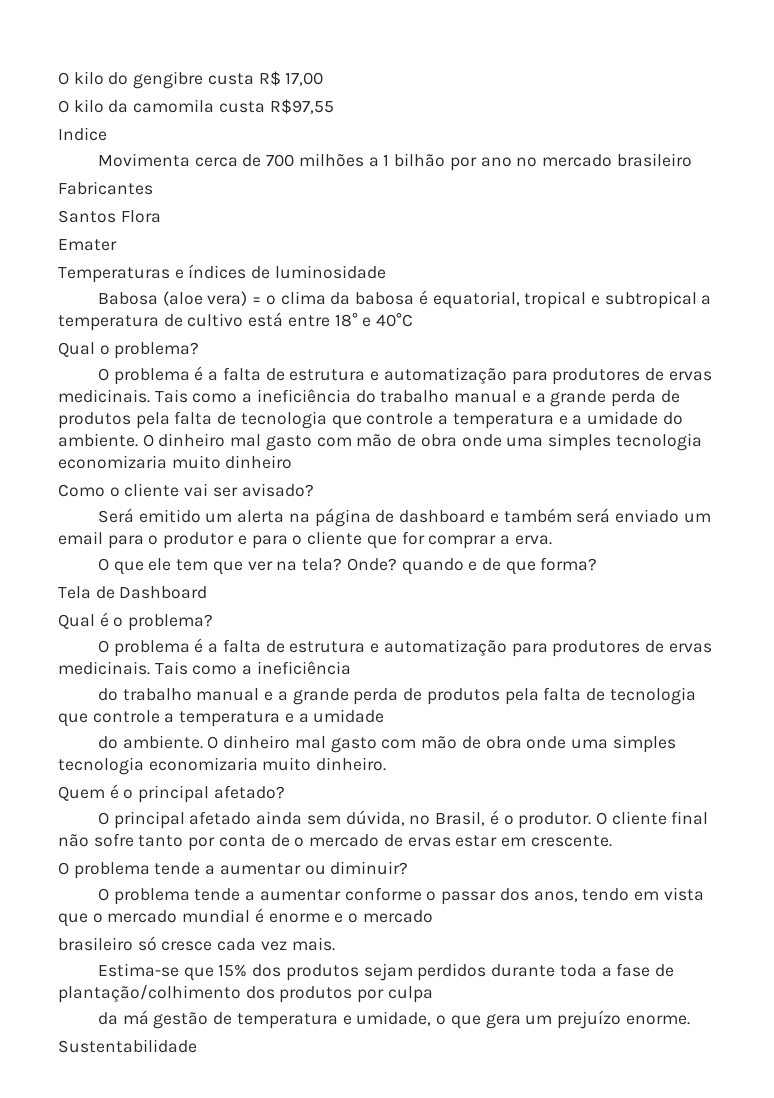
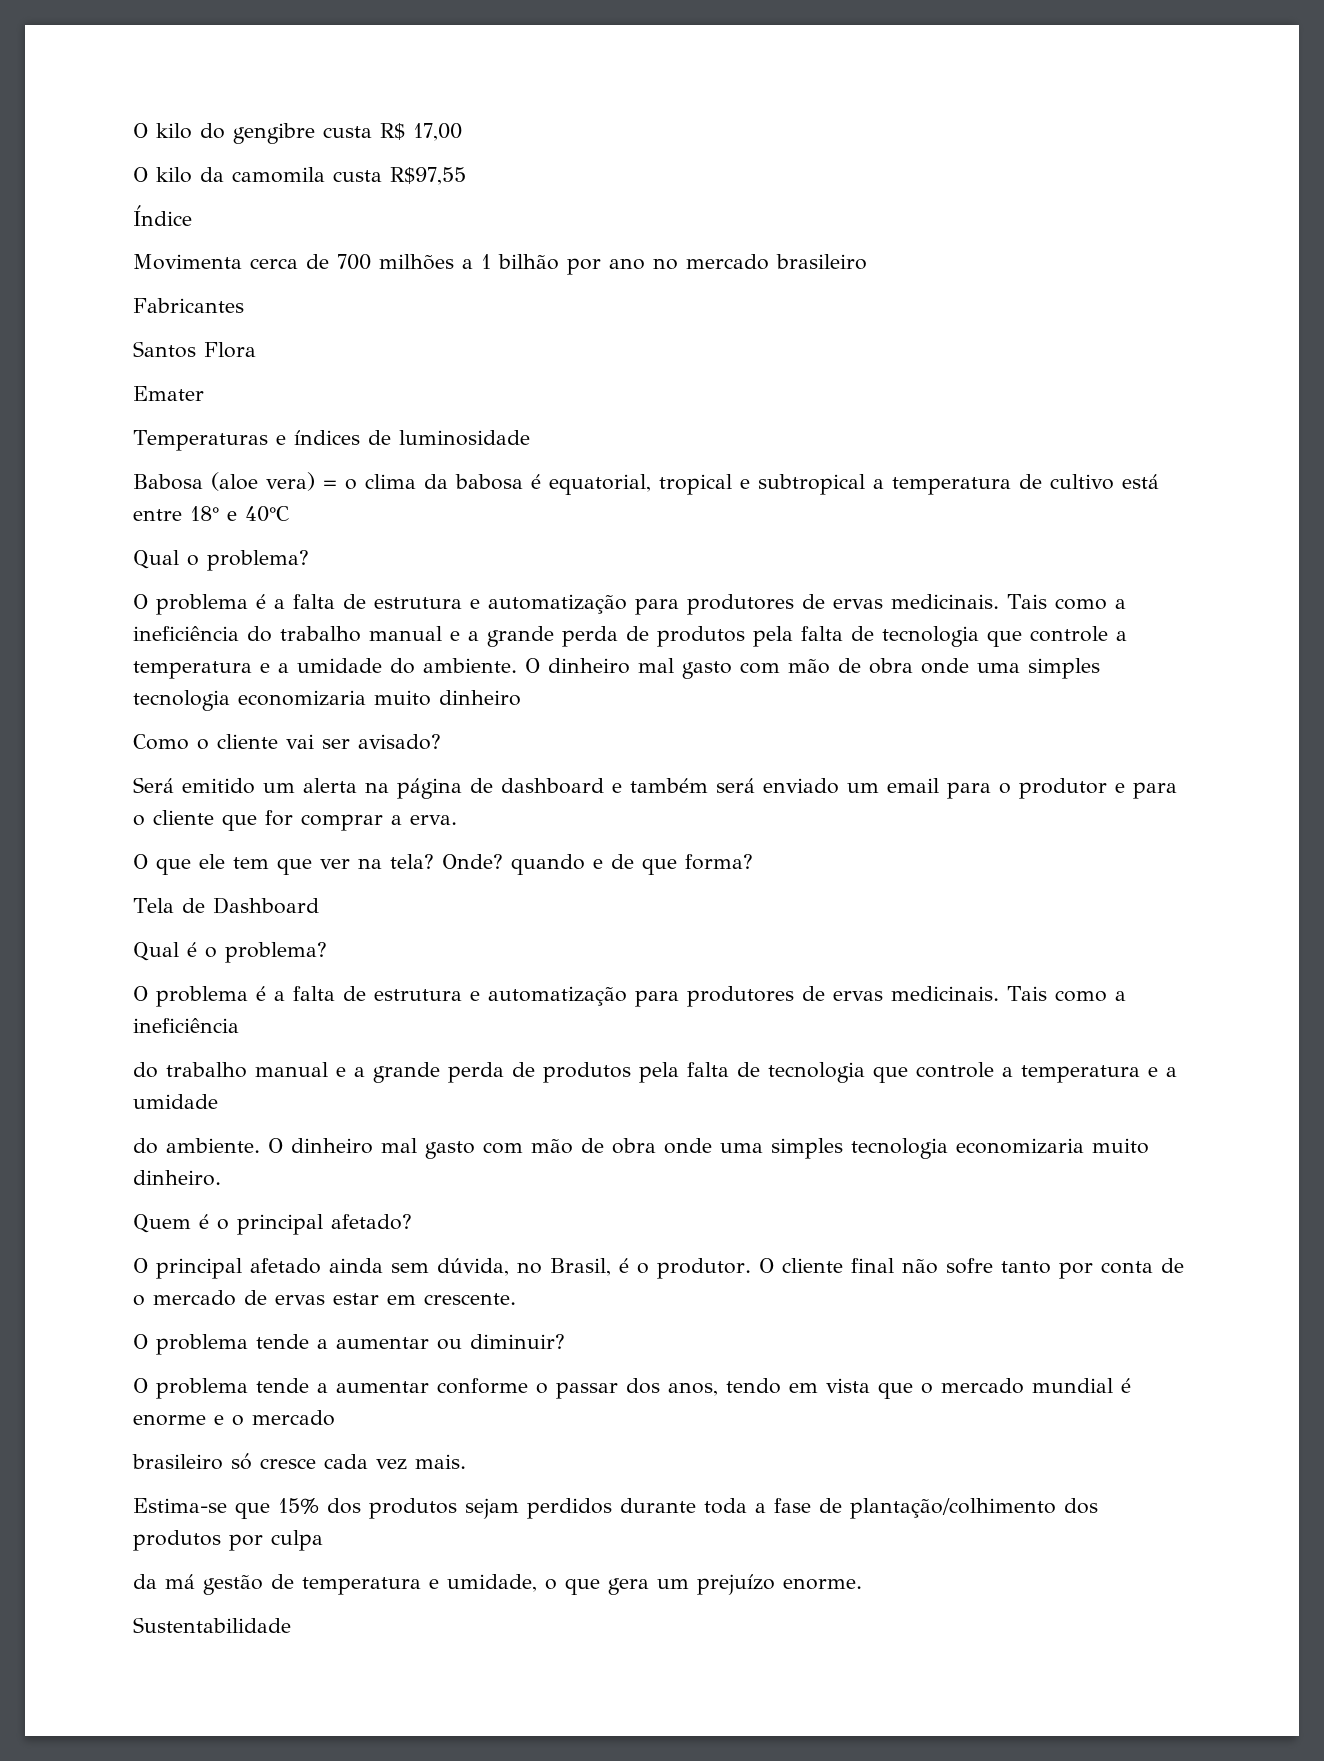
[58,127,107,141] Indice -> [133,205,192,226] Índice

